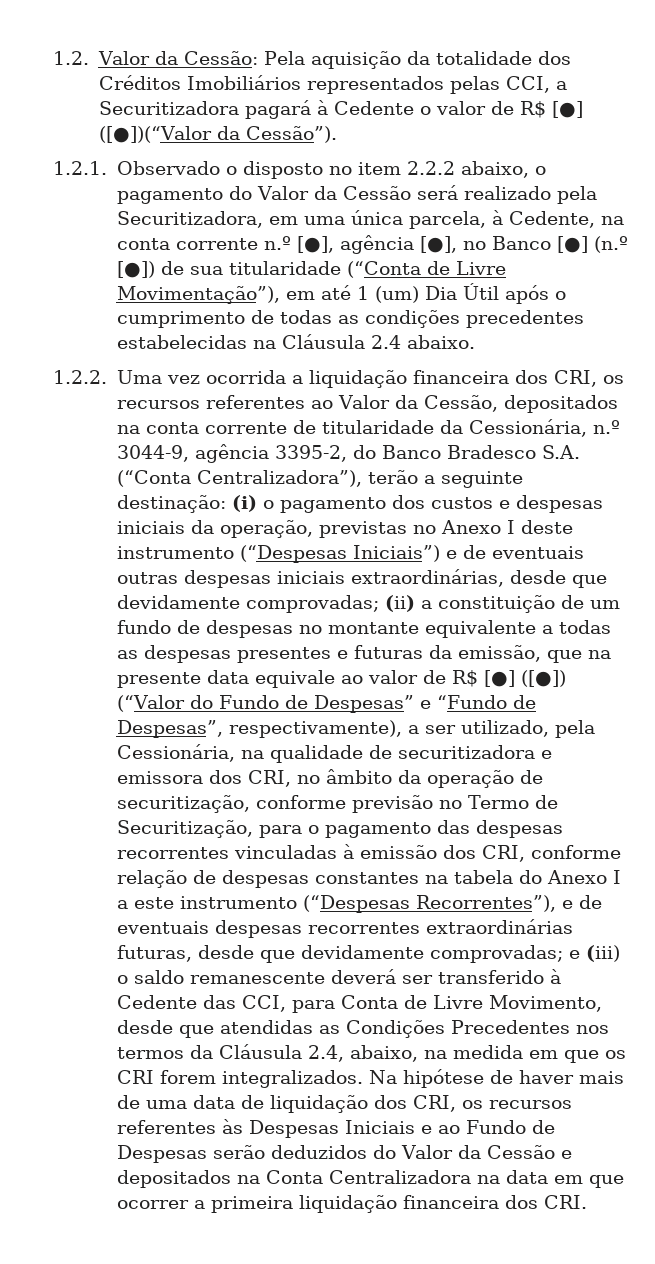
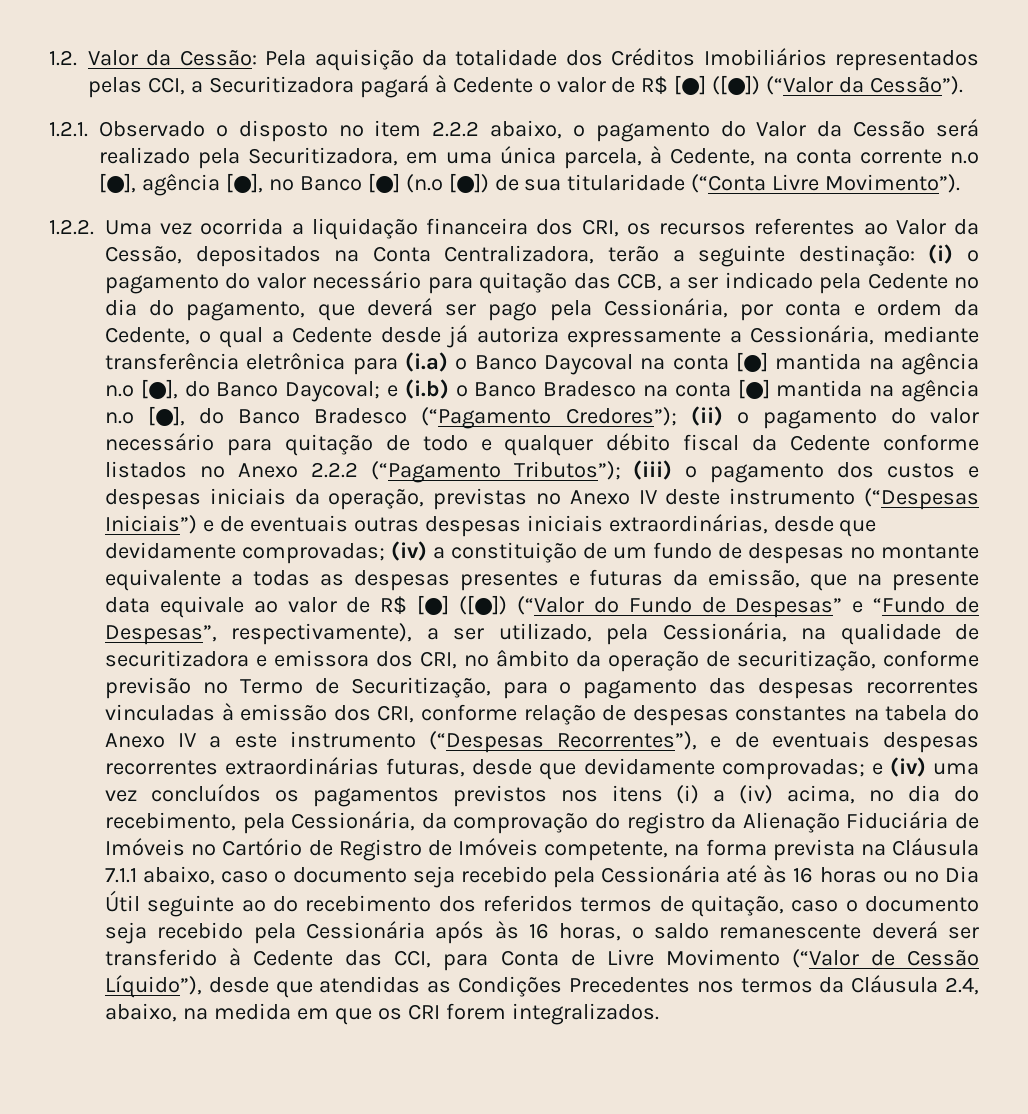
[98,126,213,143] ([●])(“Valor -> [712,75,834,95] ([●]) (“Valor
[426,261,506,275] [116,283,566,304] [116,310,584,328] [116,334,475,349] de Livre Movimentação”), em até 1 (um) Dia Útil após o cumprimento de todas as condições precedentes estabelecidas na Cláusula 2.4 abaixo. -> [772,174,961,193] Livre Movimento”).
[145,419,620,437] [116,444,581,463] [116,470,362,487] conta corrente de titularidade da Cessionária, n.º 3044-9, agência 3395-2, do Banco Bradesco S.A. (“Conta Centralizadora”), -> [372,245,595,264] Conta Centralizadora,
(386, 505) none -> [225,271,979,294] [105,298,980,321] [105,325,979,348] [105,352,980,375] [105,379,979,402] [105,406,980,429] [105,433,979,456] [105,460,825,483] do valor necessário para quitação das CCB, a ser indicado pela Cedente no dia do pagamento, que deverá ser pago pela Cessionária, por conta e ordem da Cedente, o qual a Cedente desde já autoriza expressamente a Cessionária, mediante transferência eletrônica para (i.a) o Banco Daycoval na conta [●] mantida na agência n.º [●], do Banco Daycoval; e (i.b) o Banco Bradesco na conta [●] mantida na agência n.º [●], do Banco Bradesco (“Pagamento Credores”); (ii) o pagamento do valor necessário para quitação de todo e qualquer débito fiscal da Cedente conforme listados no Anexo 2.2.2 (“Pagamento Tributos”); (iii) o pagamento
[506,520,515,534] I -> [638,490,657,504] IV
[384,595,415,612] (ii) -> [391,541,427,561] (iv)
[612,870,621,884] I -> [178,733,197,747] IV
[585,945,620,962] (iii) -> [889,757,979,777] [105,784,979,807] [105,811,980,834] [105,838,979,861] [105,865,979,888] [105,890,980,917] [105,921,622,944] (iv) uma vez concluídos os pagamentos previstos nos itens (i) a (iv) acima, no dia do recebimento, pela Cessionária, da comprovação do registro da Alienação Fiduciária de Imóveis no Cartório de Registro de Imóveis competente, na forma prevista na Cláusula 7.1.1 abaixo, caso o documento seja recebido pela Cessionária até às 16 horas ou no Dia Útil seguinte ao do recebimento dos referidos termos de quitação, caso o documento seja recebido pela Cessionária após às 16 horas,
[488,995,602,1012] Movimento, -> [665,949,980,968] [105,975,202,998] Movimento (“Valor de Cessão Líquido”),
[368,1069,624,1088] [116,1095,572,1113] [116,1119,555,1138] [116,1145,573,1163] [116,1170,624,1188] [116,1195,587,1213] Na hipótese de haver mais de uma data de liquidação dos CRI, os recursos referentes às Despesas Iniciais e ao Fundo de Despesas serão deduzidos do Valor da Cessão e depositados na Conta Centralizadora na data em que ocorrer a primeira liquidação financeira dos CRI. -> (659, 1014) none

